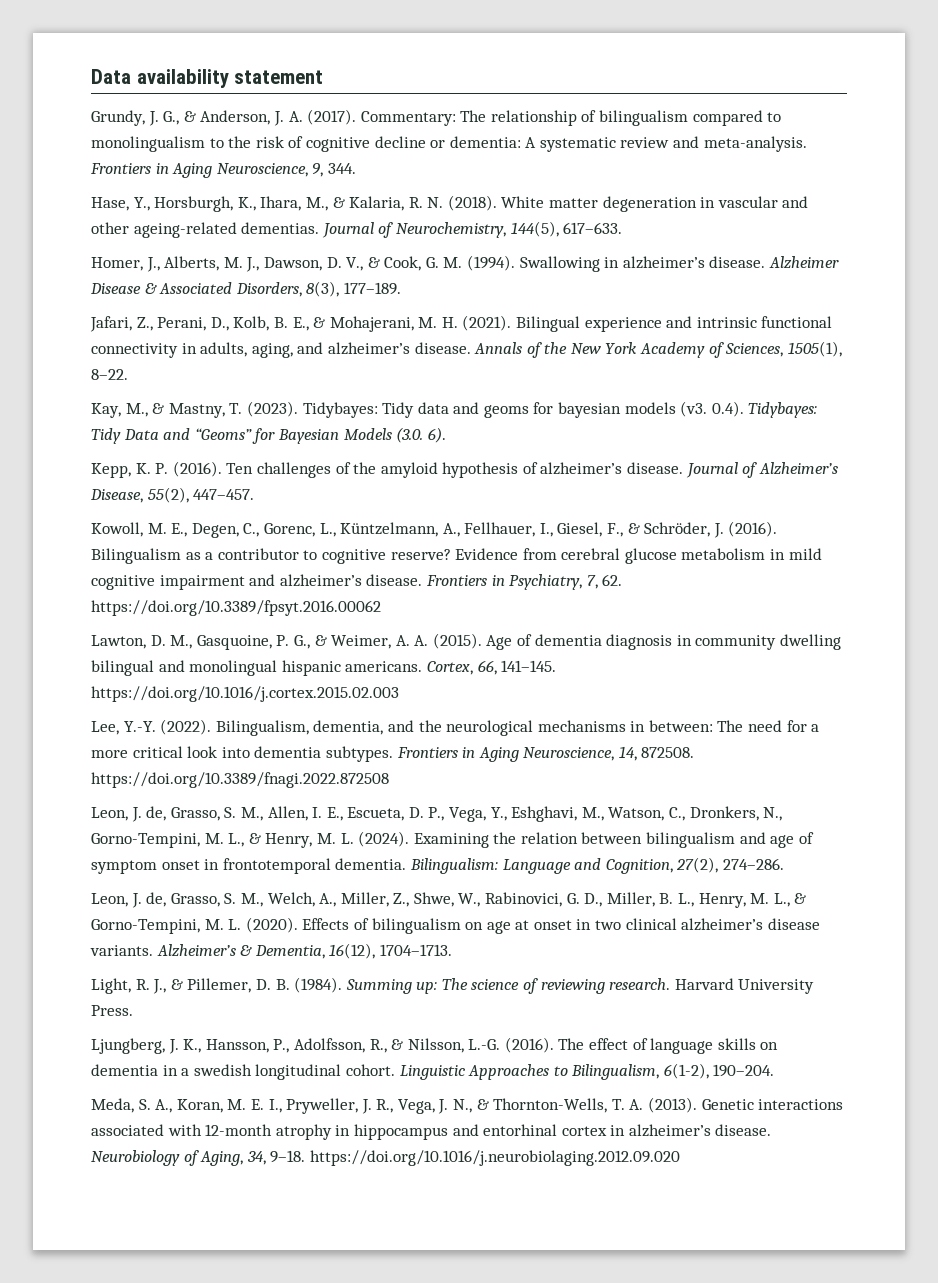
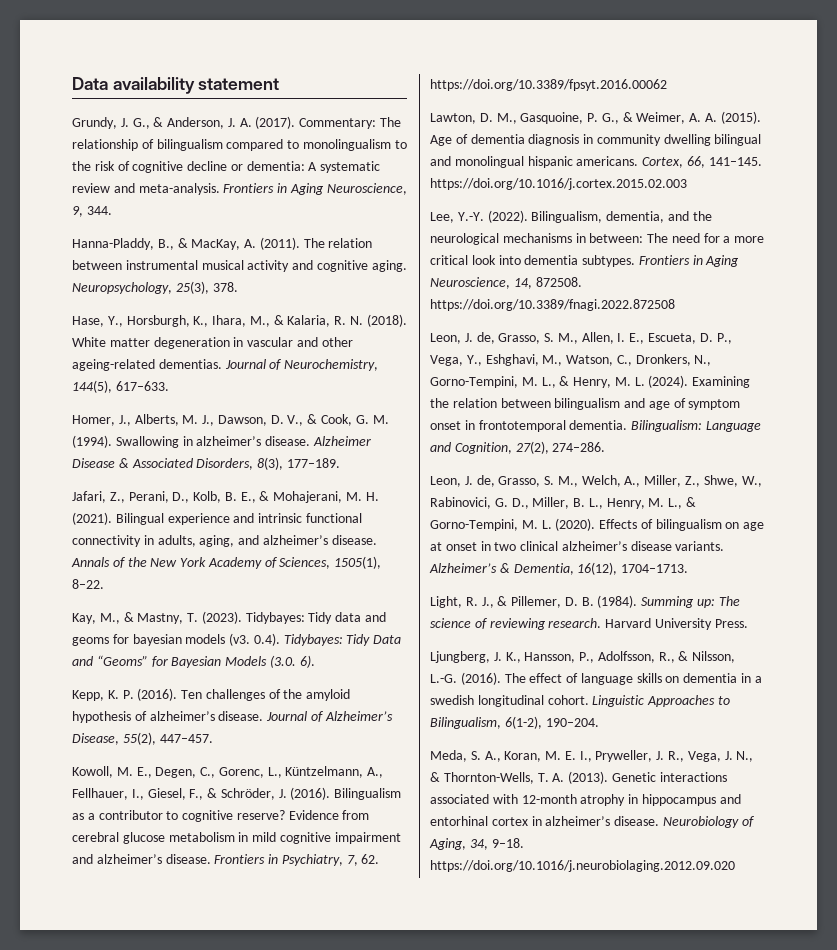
(356, 168) none -> [72,237,373,250] [72,260,407,272] [72,281,238,294] // Hanna-Pladdy, B., & MacKay, A. (2011). The relation between instrumental musical activity and cognitive aging. Neuropsychology, 25(3), 378.

